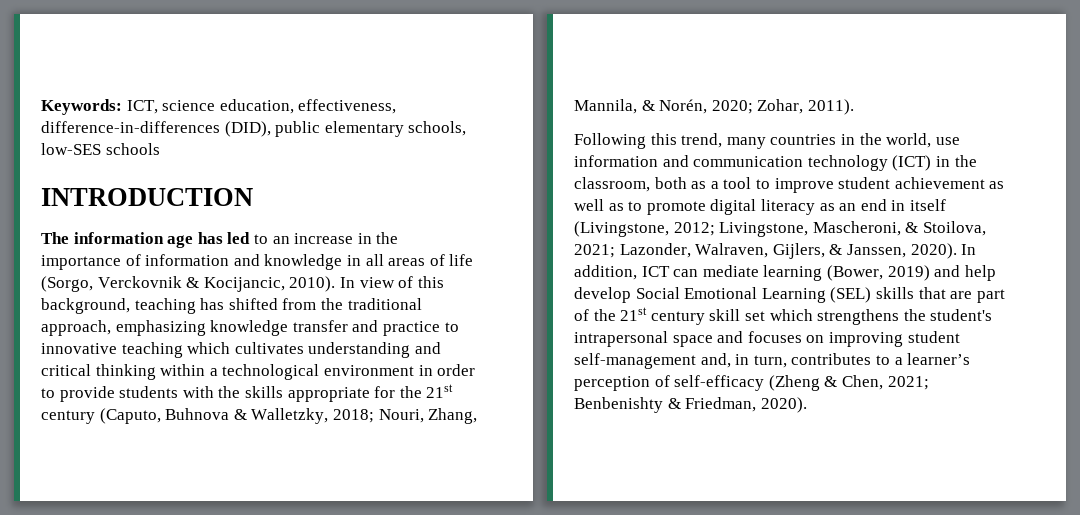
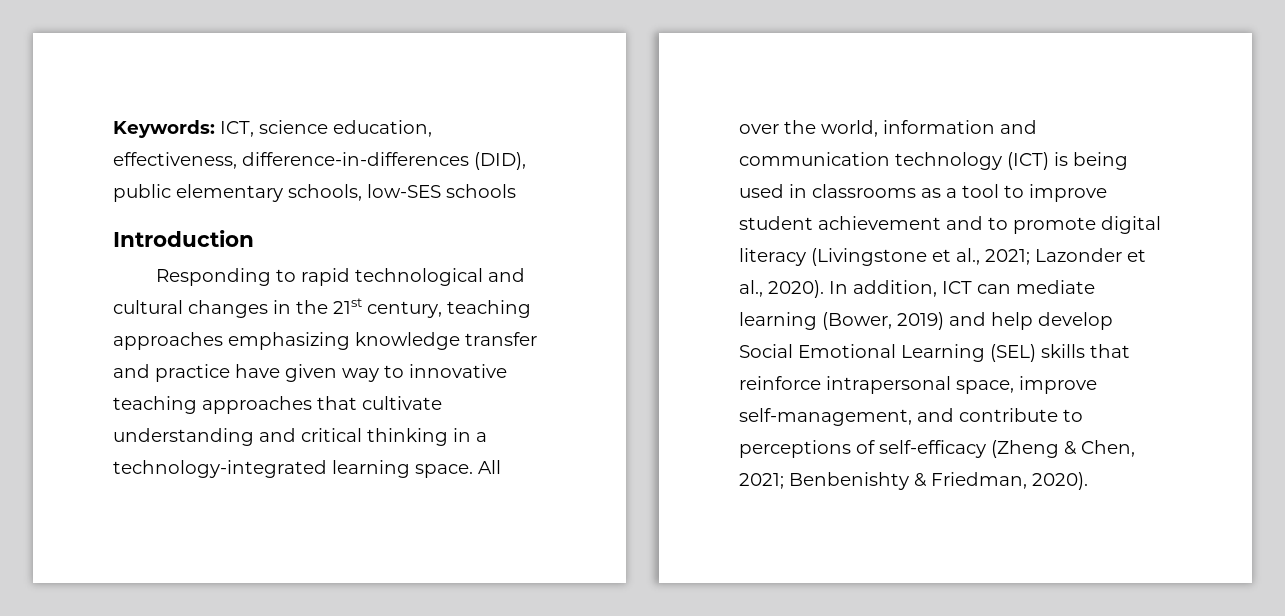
[41,188,253,206] [41,232,399,248] [41,254,474,270] [41,276,444,292] [41,298,422,314] [41,320,111,336] INTRODUCTION // The information age has led to an increase in the importance of information and knowledge in all areas of life (Sorgo, Verckovnik & Kocijancic, 2010). In view of this background, teaching has shifted from the traditional approach, -> [113,230,254,247] [155,268,525,286] [113,298,531,318] [113,332,223,350] Introduction // Responding to rapid technological and cultural changes in the 21st century, teaching approaches
[444,322,459,332] [41,342,441,358] [41,364,476,380] [41,384,454,402] [41,408,478,424] [574,99,854,115] [574,133,855,149] to innovative teaching which cultivates understanding and critical thinking within a technological environment in order to provide students with the skills appropriate for the 21st century (Caputo, Buhnova & Walletzky, 2018; Nouri, Zhang, Mannila, & Norén, 2020; Zohar, 2011). // Following this trend, many countries in -> [235,364,507,382] [113,396,442,414] [113,428,487,446] [113,460,501,478] [739,124,779,134] have given way to innovative teaching approaches that cultivate understanding and critical thinking in a technology-integrated learning space. All over
[935,137,960,145] use -> (878, 128) none
[935,155,977,167] [574,177,687,192] in the classroom, both -> [1054,152,1128,170] [739,184,916,198] is being used in classrooms
[989,181,1005,189] [574,199,624,211] as well as -> [946,216,983,230] and
[819,199,946,211] [574,221,986,237] [574,243,906,259] as an end in itself (Livingstone, 2012; Livingstone, Mascheroni, & Stoilova, 2021; Lazonder, Walraven, Gijlers, & Janssen, -> [811,248,1146,266] [739,280,763,297] (Livingstone et al., 2021; Lazonder et al.,
[950,289,1005,303] [574,307,993,325] [574,331,960,347] [574,353,971,369] [574,376,650,391] are part of the 21st century skill set which strengthens the student's intrapersonal space and focuses on improving student self-management and, in turn, contributes to a learner’s perception -> [739,376,1097,394] [739,408,1083,426] [739,440,851,458] reinforce intrapersonal space, improve self-management, and contribute to perceptions

